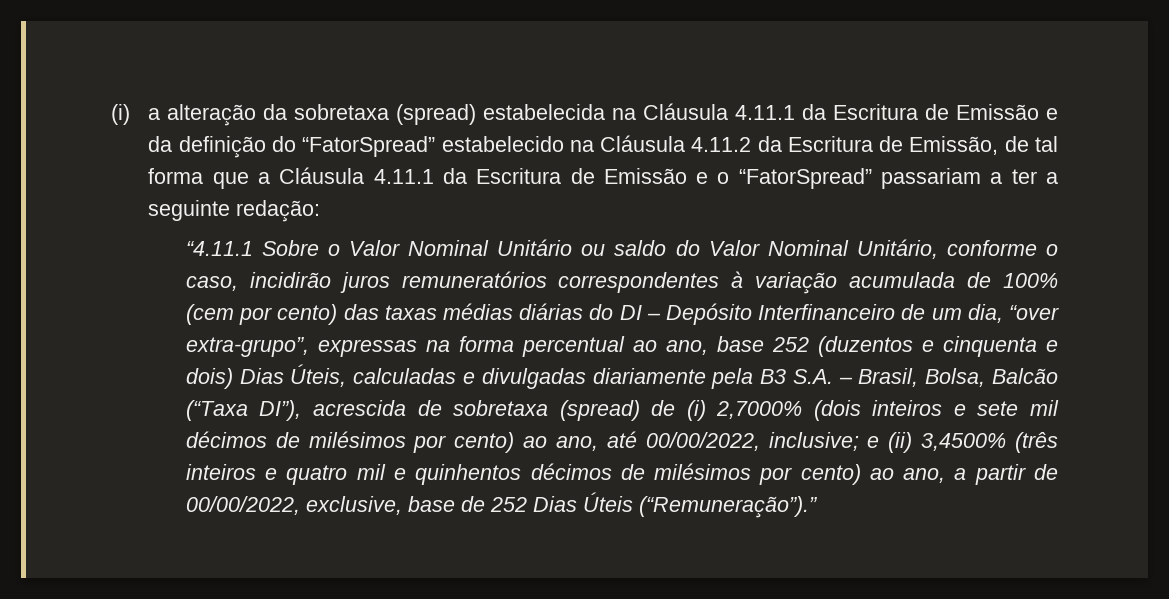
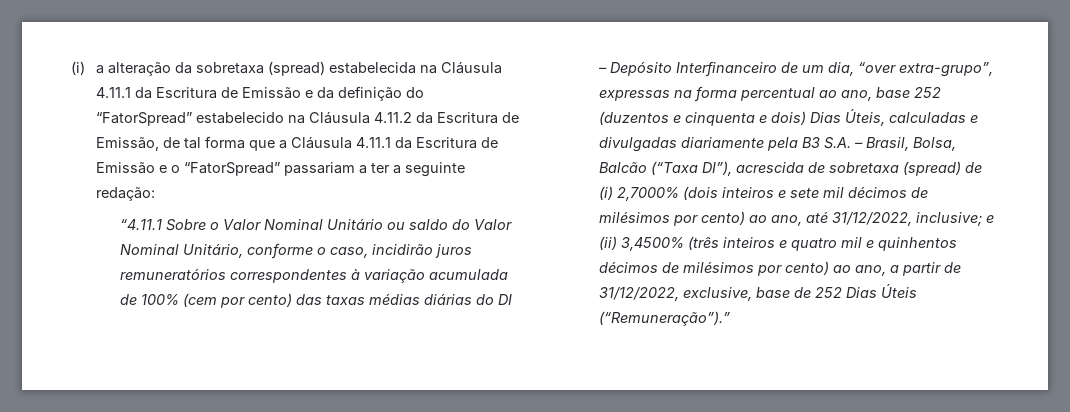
[645,432,760,451] 00/00/2022, -> [831,212,912,226] 31/12/2022,
[185,496,300,515] 00/00/2022, -> [598,287,679,301] 31/12/2022,

